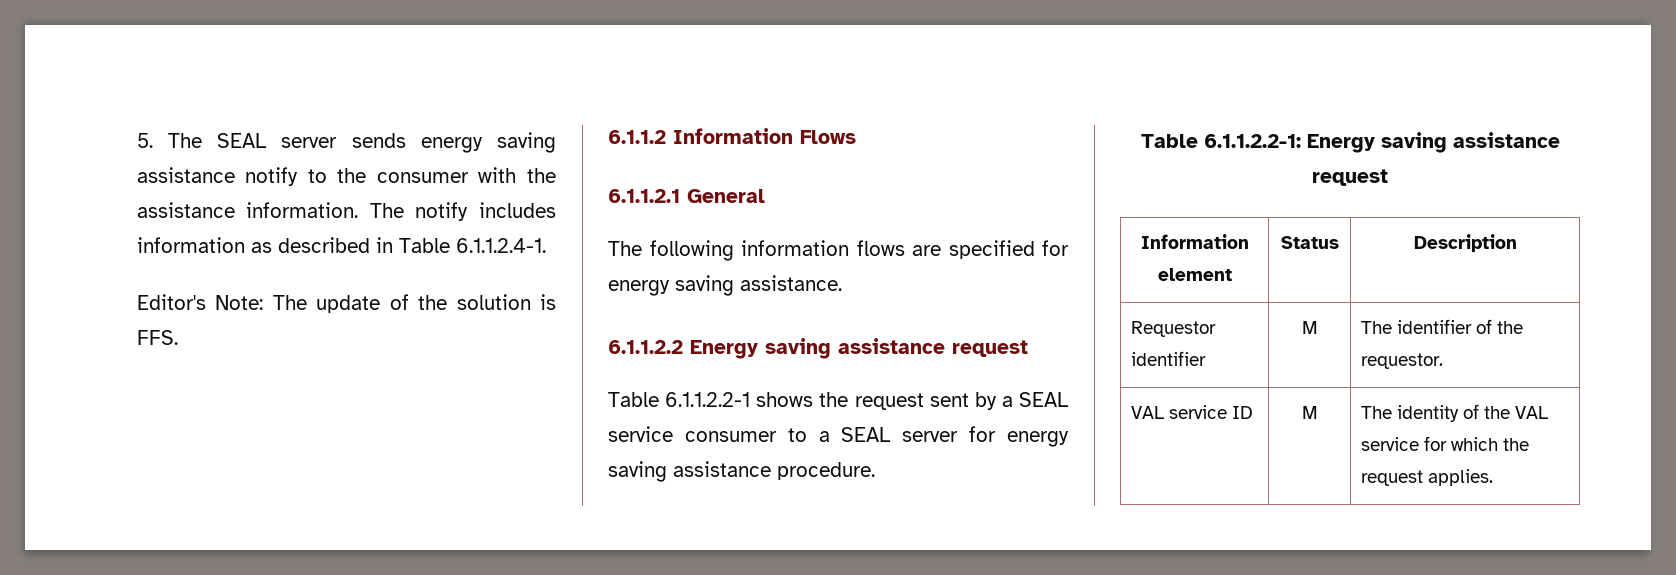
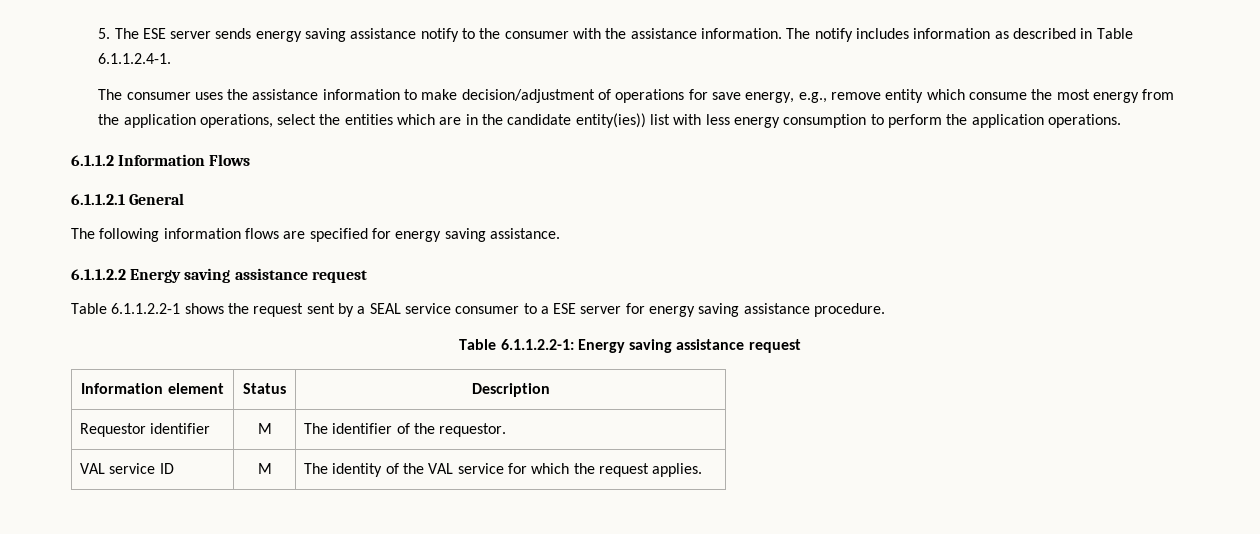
[217,133,268,148] SEAL -> [142,28,166,39] ESE
[136,294,556,313] [136,330,178,345] Editor's Note: The update of the solution is FFS. -> [98,89,1175,103] [98,113,1121,128] The consumer uses the assistance information to make decision/adjustment of operations for save energy, e.g., remove entity which consume the most energy from the application operations, select the entities which are in the candidate entity(ies)) list with less energy consumption to perform the application operations.
[841,427,892,442] SEAL -> [553,303,577,314] ESE

